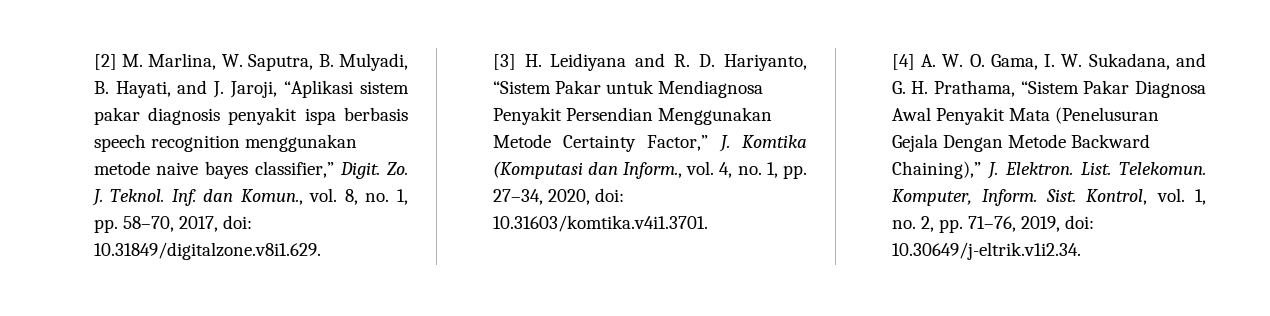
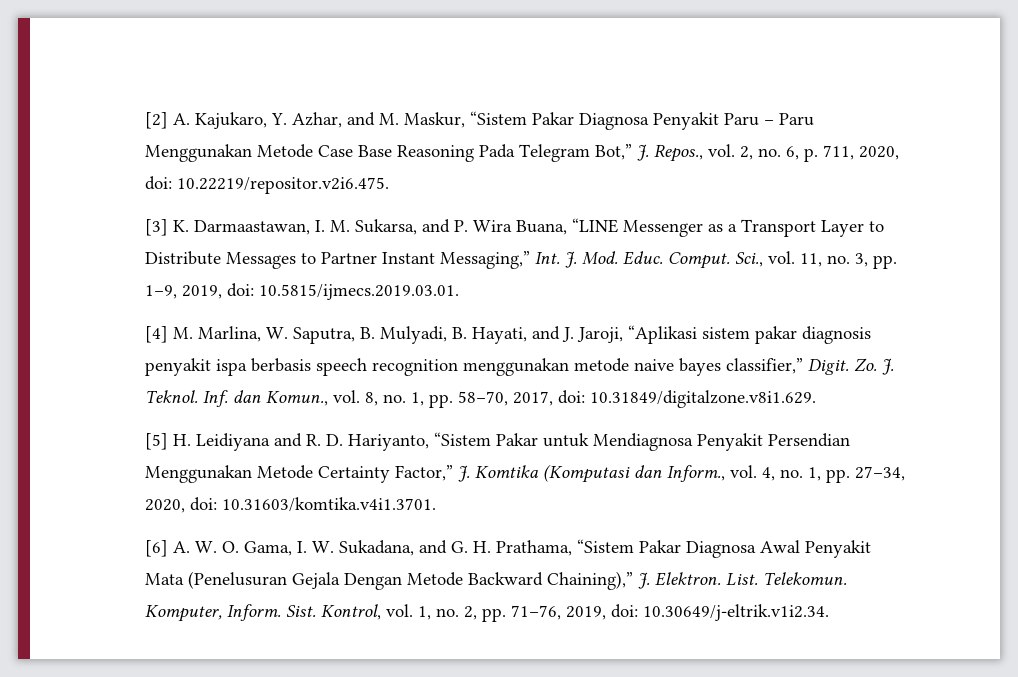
(117, 62) none -> [172,111,814,130] [144,144,899,162] [144,176,389,194] [144,218,884,237] [144,251,897,269] [144,283,459,300] [144,326,168,343] A. Kajukaro, Y. Azhar, and M. Maskur, “Sistem Pakar Diagnosa Penyakit Paru – Paru Menggunakan Metode Case Base Reasoning Pada Telegram Bot,” J. Repos., vol. 2, no. 6, p. 711, 2020, doi: 10.22219/repositor.v2i6.475. // [3] K. Darmaastawan, I. M. Sukarsa, and P. Wira Buana, “LINE Messenger as a Transport Layer to Distribute Messages to Partner Instant Messaging,” Int. J. Mod. Educ. Comput. Sci., vol. 11, no. 3, pp. 1–9, 2019, doi: 10.5815/ijmecs.2019.03.01. // [4]
[492,54,516,70] [3] -> [144,433,168,450] [5]
[891,54,915,70] [4] -> [144,540,168,557] [6]

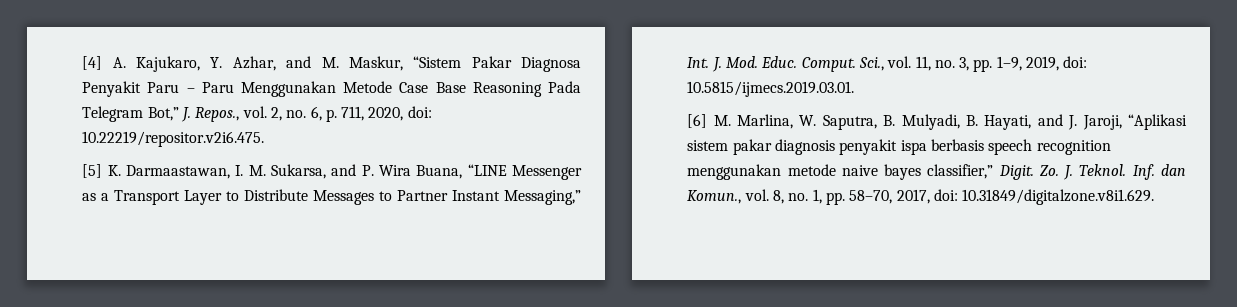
[144,112,168,129] [2] -> [82,56,103,70] [4]
[144,219,168,236] [3] -> [82,164,103,178] [5]
[144,326,168,343] [4] -> [687,114,708,128] [6]
[144,432,850,451] [144,464,905,483] [144,497,436,513] [144,539,871,558] [144,571,847,590] [144,604,829,622] // [5] H. Leidiyana and R. D. Hariyanto, “Sistem Pakar untuk Mendiagnosa Penyakit Persendian Menggunakan Metode Certainty Factor,” J. Komtika (Komputasi dan Inform., vol. 4, no. 1, pp. 27–34, 2020, doi: 10.31603/komtika.v4i1.3701. // [6] A. W. O. Gama, I. W. Sukadana, and G. H. Prathama, “Sistem Pakar Diagnosa Awal Penyakit Mata (Penelusuran Gejala Dengan Metode Backward Chaining),” J. Elektron. List. Telekomun. Komputer, Inform. Sist. Kontrol, vol. 1, no. 2, pp. 71–76, 2019, doi: 10.30649/j-eltrik.v1i2.34. -> (1155, 197) none

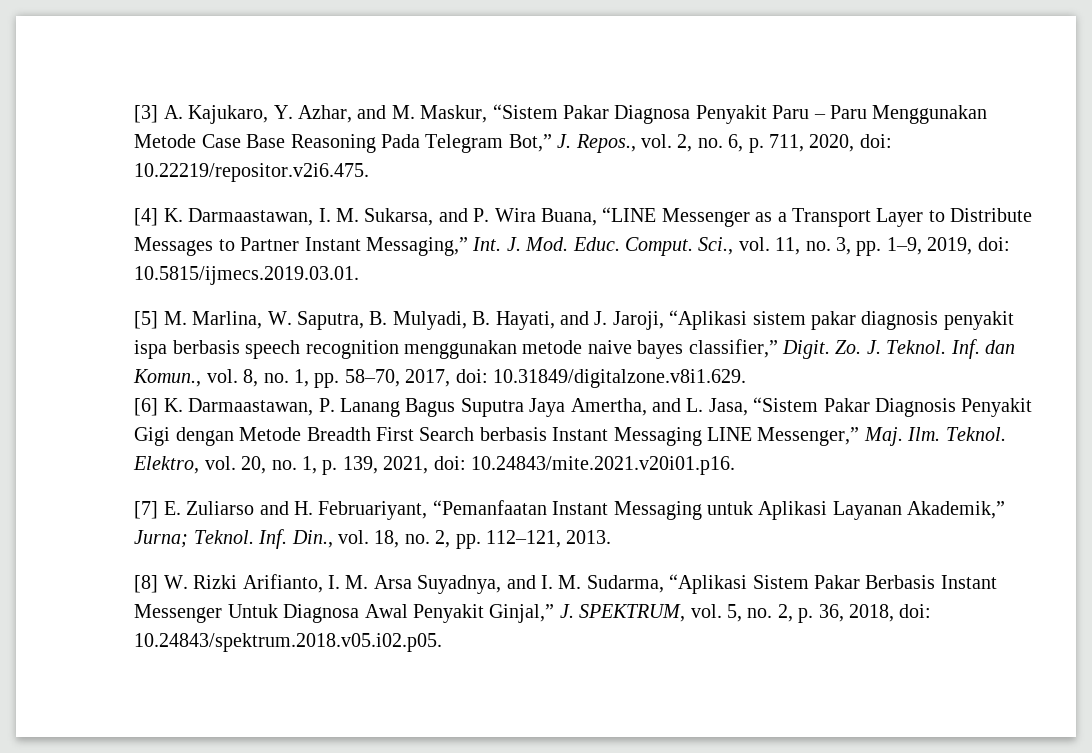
[82,56,103,70] [4] -> [134,105,159,123] [3]
[82,164,103,178] [5] -> [134,208,159,226] [4]
[687,114,708,128] [6] -> [134,311,159,329] [5]
(1155, 197) none -> [134,397,1033,417] [134,427,1006,446] [133,456,735,475] [134,500,1006,520] [134,529,612,549] [134,574,997,594] [134,604,932,623] [134,633,443,652] // [6] K. Darmaastawan, P. Lanang Bagus Suputra Jaya Amertha, and L. Jasa, “Sistem Pakar Diagnosis Penyakit Gigi dengan Metode Breadth First Search berbasis Instant Messaging LINE Messenger,” Maj. Ilm. Teknol. Elektro, vol. 20, no. 1, p. 139, 2021, doi: 10.24843/mite.2021.v20i01.p16. // [7] E. Zuliarso and H. Februariyant, “Pemanfaatan Instant Messaging untuk Aplikasi Layanan Akademik,” Jurna; Teknol. Inf. Din., vol. 18, no. 2, pp. 112–121, 2013. // [8] W. Rizki Arifianto, I. M. Arsa Suyadnya, and I. M. Sudarma, “Aplikasi Sistem Pakar Berbasis Instant Messenger Untuk Diagnosa Awal Penyakit Ginjal,” J. SPEKTRUM, vol. 5, no. 2, p. 36, 2018, doi: 10.24843/spektrum.2018.v05.i02.p05.

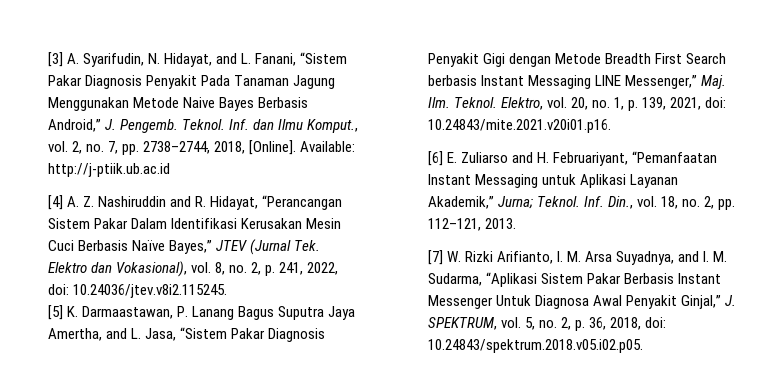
[188,104,988,124] [134,134,892,153] [134,163,370,182] [134,207,1033,227] [134,237,1010,256] [134,266,360,285] [134,310,1014,330] [134,339,1015,359] [133,369,746,388] [134,398,159,416] Kajukaro, Y. Azhar, and M. Maskur, “Sistem Pakar Diagnosa Penyakit Paru – Paru Menggunakan Metode Case Base Reasoning Pada Telegram Bot,” J. Repos., vol. 2, no. 6, p. 711, 2020, doi: 10.22219/repositor.v2i6.475. // [4] K. Darmaastawan, I. M. Sukarsa, and P. Wira Buana, “LINE Messenger as a Transport Layer to Distribute Messages to Partner Instant Messaging,” Int. J. Mod. Educ. Comput. Sci., vol. 11, no. 3, pp. 1–9, 2019, doi: 10.5815/ijmecs.2019.03.01. // [5] M. Marlina, W. Saputra, B. Mulyadi, B. Hayati, and J. Jaroji, “Aplikasi sistem pakar diagnosis penyakit ispa berbasis speech recognition menggunakan metode naive bayes classifier,” Digit. Zo. J. Teknol. Inf. dan Komun., vol. 8, no. 1, pp. 58–70, 2017, doi: 10.31849/digitalzone.v8i1.629. // [6] -> [82,52,348,67] [47,75,335,89] [47,97,308,111] [47,119,359,133] [47,140,356,155] [47,163,170,177] [47,195,343,210] [47,218,341,229] [47,239,320,255] [47,261,339,277] [47,284,227,298] [47,305,63,320] Syarifudin, N. Hidayat, and L. Fanani, “Sistem Pakar Diagnosis Penyakit Pada Tanaman Jagung Menggunakan Metode Naive Bayes Berbasis Android,” J. Pengemb. Teknol. Inf. dan Ilmu Komput., vol. 2, no. 7, pp. 2738–2744, 2018, [Online]. Available: http://j-ptiik.ub.ac.id // [4] A. Z. Nashiruddin and R. Hidayat, “Perancangan Sistem Pakar Dalam Identifikasi Kerusakan Mesin Cuci Berbasis Naïve Bayes,” JTEV (Jurnal Tek. Elektro dan Vokasional), vol. 8, no. 2, p. 241, 2022, doi: 10.24036/jtev.v8i2.115245. // [5]
[134,501,159,519] [7] -> [427,151,443,166] [6]
[134,575,159,593] [8] -> [427,250,443,265] [7]

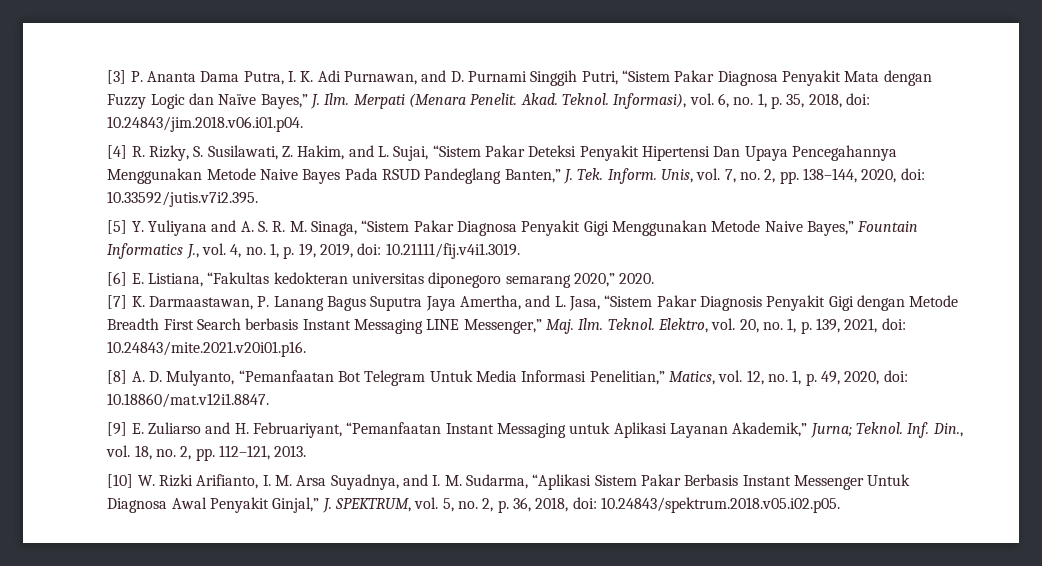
[66,52,348,67] [47,75,335,89] [47,97,308,111] [47,119,359,133] [47,140,356,155] [47,163,170,177] [47,195,343,210] [47,218,341,229] [47,239,320,255] [47,261,339,277] [47,284,227,298] [47,305,63,320] A. Syarifudin, N. Hidayat, and L. Fanani, “Sistem Pakar Diagnosis Penyakit Pada Tanaman Jagung Menggunakan Metode Naive Bayes Berbasis Android,” J. Pengemb. Teknol. Inf. dan Ilmu Komput., vol. 2, no. 7, pp. 2738–2744, 2018, [Online]. Available: http://j-ptiik.ub.ac.id // [4] A. Z. Nashiruddin and R. Hidayat, “Perancangan Sistem Pakar Dalam Identifikasi Kerusakan Mesin Cuci Berbasis Naïve Bayes,” JTEV (Jurnal Tek. Elektro dan Vokasional), vol. 8, no. 2, p. 241, 2022, doi: 10.24036/jtev.v8i2.115245. // [5] -> [130,70,932,86] [107,93,870,109] [107,116,304,132] [107,145,897,161] [107,168,925,184] [107,191,259,207] [107,220,919,236] [107,243,520,259] [107,272,655,288] [107,295,128,309] P. Ananta Dama Putra, I. K. Adi Purnawan, and D. Purnami Singgih Putri, “Sistem Pakar Diagnosa Penyakit Mata dengan Fuzzy Logic dan Naïve Bayes,” J. Ilm. Merpati (Menara Penelit. Akad. Teknol. Informasi), vol. 6, no. 1, p. 35, 2018, doi: 10.24843/jim.2018.v06.i01.p04. // [4] R. Rizky, S. Susilawati, Z. Hakim, and L. Sujai, “Sistem Pakar Deteksi Penyakit Hipertensi Dan Upaya Pencegahannya Menggunakan Metode Naive Bayes Pada RSUD Pandeglang Banten,” J. Tek. Inform. Unis, vol. 7, no. 2, pp. 138–144, 2020, doi: 10.33592/jutis.v7i2.395. // [5] Y. Yuliyana and A. S. R. M. Sinaga, “Sistem Pakar Diagnosa Penyakit Gigi Menggunakan Metode Naive Bayes,” Fountain Informatics J., vol. 4, no. 1, p. 19, 2019, doi: 10.21111/fij.v4i1.3019. // [6] E. Listiana, “Fakultas kedokteran universitas diponegoro semarang 2020,” 2020. // [7]
[427,151,443,166] [6] -> [107,370,908,386] [107,393,270,408] [107,422,128,436] [8] A. D. Mulyanto, “Pemanfaatan Bot Telegram Untuk Media Informasi Penelitian,” Matics, vol. 12, no. 1, p. 49, 2020, doi: 10.18860/mat.v12i1.8847. // [9]
[427,250,443,265] [7] -> [107,474,134,488] [10]

